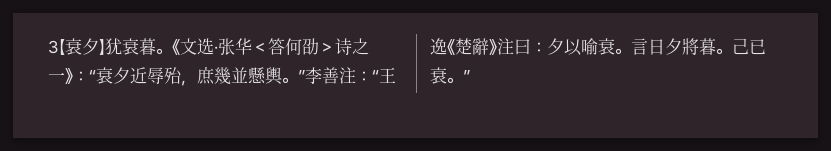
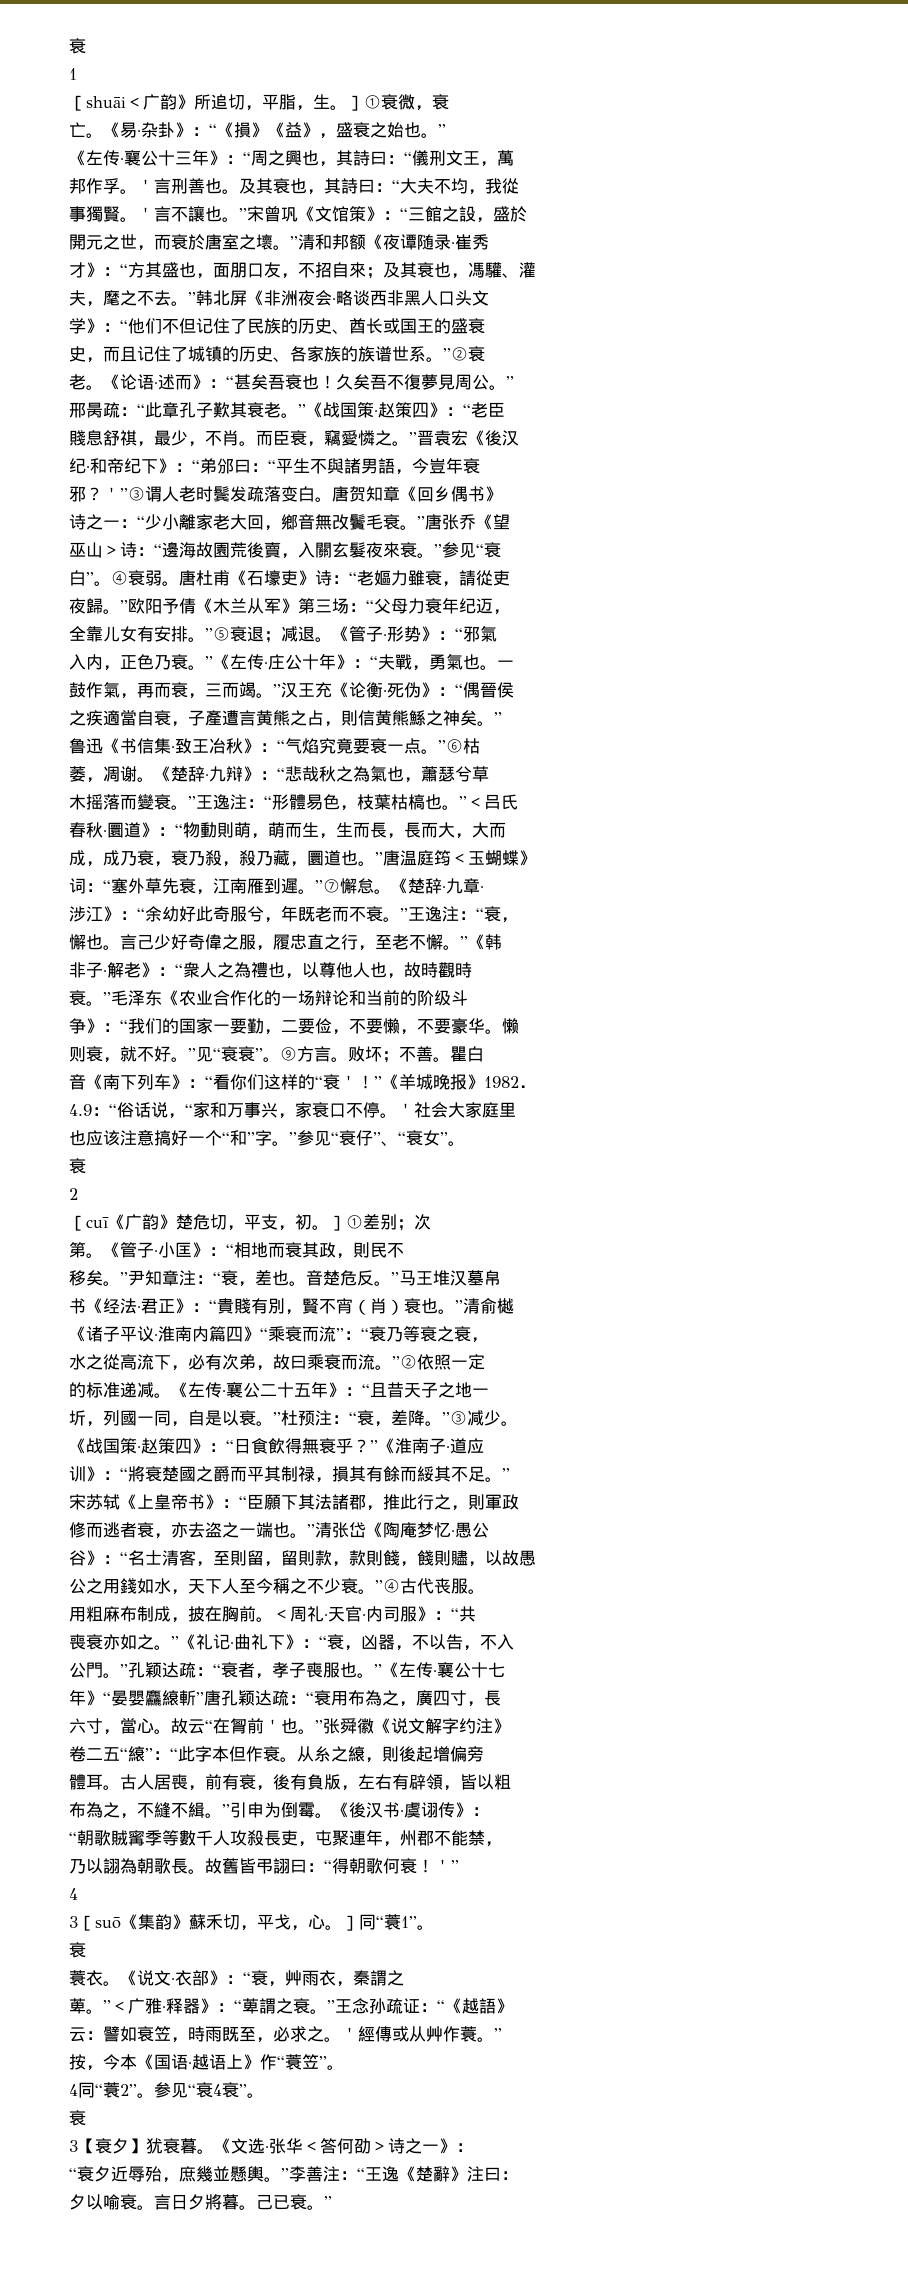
(48, 47) none -> [69,38,86,54] [69,68,77,80] [69,94,449,111] [69,122,446,139] [69,149,514,167] [69,178,519,195] [69,206,527,223] [69,234,489,251] [69,262,536,279] [69,290,489,307] [69,318,485,334] [69,346,485,363] [69,374,514,390] [69,402,505,418] [69,429,519,447] [69,457,480,475] [69,486,502,502] [69,514,510,531] [69,542,501,559] [69,570,510,587] [69,597,510,615] [69,626,497,643] [69,653,514,671] [69,682,514,699] [69,710,502,727] [69,738,480,754] [69,766,489,783] [69,794,518,811] [69,822,506,839] [69,850,536,867] [69,878,484,895] [69,905,518,923] [69,934,502,951] [69,962,472,979] [69,990,468,1006] [69,1018,519,1035] [69,1046,484,1063] [69,1074,536,1090] [69,1102,516,1119] [69,1130,465,1146] [69,1158,86,1174] [69,1188,78,1200] [69,1214,431,1231] [69,1242,404,1259] [69,1270,501,1287] [69,1298,514,1315] [69,1326,488,1343] [69,1354,485,1371] [69,1381,489,1398] [69,1410,518,1427] [69,1438,484,1454] [69,1466,510,1483] [69,1494,519,1511] [69,1522,489,1539] [69,1550,536,1567] [69,1578,485,1595] [69,1606,476,1623] [69,1634,514,1651] [69,1662,505,1679] [69,1689,501,1707] [69,1718,510,1735] [69,1746,484,1763] [69,1774,511,1791] [69,1802,489,1819] [69,1829,502,1847] [69,1858,459,1874] [69,1888,78,1900] [69,1914,434,1931] [69,1942,86,1958] [69,1970,404,1987] [69,1998,513,2014] [69,2026,502,2043] [69,2054,344,2071] [69,2082,264,2098] [69,2110,86,2126] 衰 // 1 // ［shuāi＜广韵》所追切，平脂，生。］①衰微，衰 // 亡。《易·杂卦》：“《損》《益》，盛衰之始也。” // 《左传·襄公十三年》：“周之興也，其詩曰：“儀刑文王，萬 // 邦作孚。＇言刑善也。及其衰也，其詩曰：“大夫不均，我從 // 事獨賢。＇言不讓也。”宋曾巩《文馆策》：“三館之設，盛於 // 開元之世，而衰於唐室之壞。”清和邦额《夜谭随录·崔秀 // 才》：“方其盛也，面朋口友，不招自來；及其衰也，馮驩、灌 // 夫，麾之不去。”韩北屏《非洲夜会·略谈西非黑人口头文 // 学》：“他们不但记住了民族的历史、酋长或国王的盛衰 // 史，而且记住了城镇的历史、各家族的族谱世系。”②衰 // 老。《论语·述而》：“甚矣吾衰也！久矣吾不復夢見周公。” // 邢昺疏：“此章孔子歎其衰老。”《战国策·赵策四》：“老臣 // 賤息舒祺，最少，不肖。而臣衰，竊愛憐之。”晋袁宏《後汉 // 纪·和帝纪下》：“弟邠曰：“平生不與諸男語，今豈年衰 // 邪？＇”③谓人老时鬓发疏落变白。唐贺知章《回乡偶书》 // 诗之一：“少小離家老大回，鄉音無改鬢毛衰。”唐张乔《望 // 巫山＞诗：“邊海故園荒後賣，入關玄髮夜來衰。”参见“衰 // 白”。④衰弱。唐杜甫《石壕吏》诗：“老嫗力雖衰，請從吏 // 夜歸。”欧阳予倩《木兰从军》第三场：“父母力衰年纪迈， // 全靠儿女有安排。”⑤衰退；减退。《管子·形势》：“邪氣 // 入内，正色乃衰。”《左传·庄公十年》：“夫戰，勇氣也。一 // 鼓作氣，再而衰，三而竭。”汉王充《论衡·死伪》：“偶晉侯 // 之疾適當自衰，子產遭言黄熊之占，則信黄熊鯀之神矣。” // 鲁迅《书信集·致王冶秋》：“气焰究竟要衰一点。”⑥枯 // 萎，凋谢。《楚辞·九辩》：“悲哉秋之為氣也，蕭瑟兮草 // 木摇落而變衰。”王逸注：“形體易色，枝葉枯槁也。”＜吕氏 // 春秋·圜道》：“物動則萌，萌而生，生而長，長而大，大而 // 成，成乃衰，衰乃殺，殺乃藏，圜道也。”唐温庭筠＜玉蝴蝶》 // 词：“塞外草先衰，江南雁到遲。”⑦懈怠。《楚辞·九章· // 涉江》：“余幼好此奇服兮，年既老而不衰。”王逸注：“衰， // 懈也。言己少好奇偉之服，履忠直之行，至老不懈。”《韩 // 非子·解老》：“衆人之為禮也，以尊他人也，故時觀時 // 衰。”毛泽东《农业合作化的一场辩论和当前的阶级斗 // 争》：“我们的国家一要勤，二要俭，不要懒，不要豪华。懒 // 则衰，就不好。”见“衰衰”。⑨方言。败坏；不善。瞿白 // 音《南下列车》：“看你们这样的“衰＇！”《羊城晚报》1982． // 4.9：“俗话说，“家和万事兴，家衰口不停。＇社会大家庭里 // 也应该注意搞好一个“和”字。”参见“衰仔”、“衰女”。 // 衰 // 2 // ［cuī《广韵》楚危切，平支，初。］①差别；次 // 第。《管子·小匡》：“相地而衰其政，則民不 // 移矣。”尹知章注：“衰，差也。音楚危反。”马王堆汉墓帛 // 书《经法·君正》：“貴賤有別，賢不宵（肖）衰也。”清俞樾 // 《诸子平议·淮南内篇四》“乘衰而流”：“衰乃等衰之衰， // 水之從高流下，必有次弟，故曰乘衰而流。”②依照一定 // 的标准递减。《左传·襄公二十五年》：“且昔天子之地一 // 圻，列國一同，自是以衰。”杜预注：“衰，差降。”③减少。 // 《战国策·赵策四》：“日食飲得無衰乎？”《淮南子·道应 // 训》：“將衰楚國之爵而平其制禄，損其有餘而綏其不足。” // 宋苏轼《上皇帝书》：“臣願下其法諸郡，推此行之，則軍政 // 修而逃者衰，亦去盗之一端也。”清张岱《陶庵梦忆·愚公 // 谷》：“名士清客，至則留，留則款，款則餞，餞則贐，以故愚 // 公之用錢如水，天下人至今稱之不少衰。”④古代丧服。 // 用粗麻布制成，披在胸前。＜周礼·天官·内司服》：“共 // 喪衰亦如之。”《礼记·曲礼下》：“衰，凶器，不以告，不入 // 公門。”孔颖达疏：“衰者，孝子喪服也。”《左传·襄公十七 // 年》“晏嬰麤縗斬”唐孔颖达疏：“衰用布為之，廣四寸，長 // 六寸，當心。故云“在胷前＇也。”张舜徽《说文解字约注》 // 卷二五“縗”：“此字本但作衰。从糸之縗，則後起增偏旁 // 體耳。古人居喪，前有衰，後有負版，左右有辟領，皆以粗 // 布為之，不縫不緝。”引申为倒霉。《後汉书·虞诩传》： // “朝歌賊寗季等數千人攻殺長吏，屯聚連年，州郡不能禁， // 乃以詡為朝歌長。故舊皆弔詡曰：“得朝歌何衰！＇” // 4 // 3［suō《集韵》蘇禾切，平戈，心。］同“蓑1”。 // 衰 // 蓑衣。《说文·衣部》：“衰，艸雨衣，秦謂之 // 萆。”＜广雅·释器》：“萆謂之衰。”王念孙疏证：“《越語》 // 云：譬如衰笠，時雨既至，必求之。＇經傳或从艸作蓑。” // 按，今本《国语·越语上》作“蓑笠”。 // 4同“蓑2”。参见“衰4衰”。 // 衰 //
(89, 76) none -> (473, 2147) //
(547, 47) none -> (518, 2175) //

